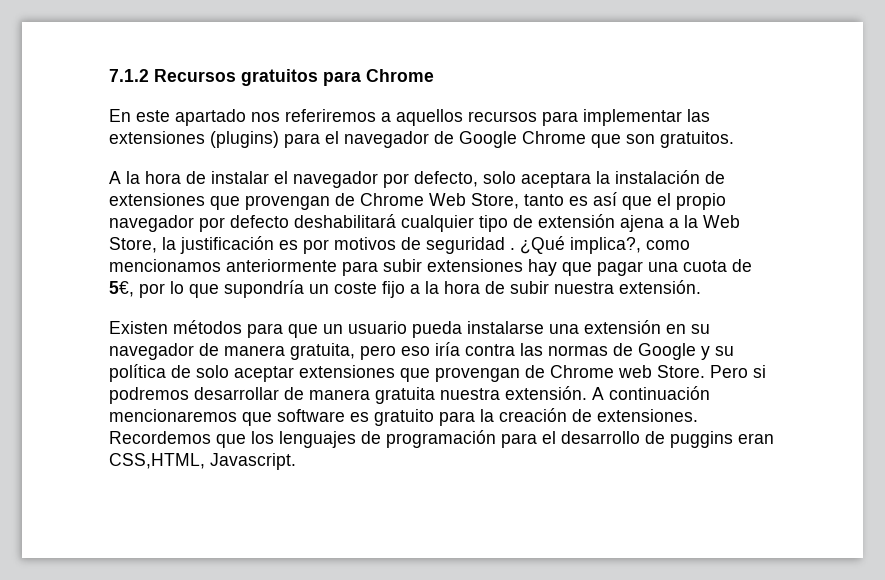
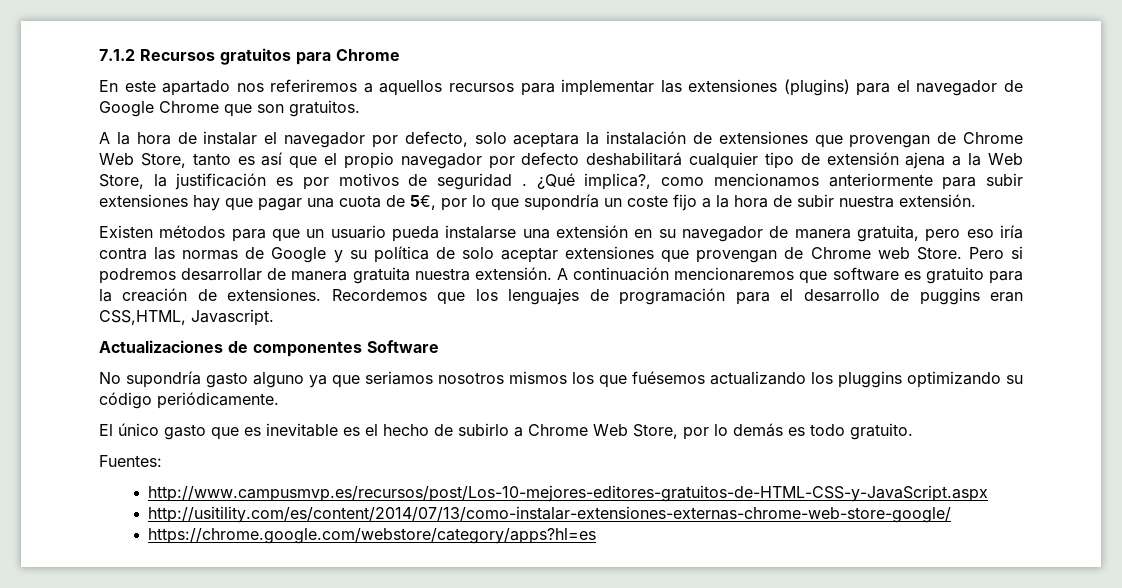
(296, 461) none -> [99,340,439,357] [99,371,1023,388] [99,392,279,409] [99,423,913,440] [99,455,162,467] [148,485,989,502] [148,506,952,523] [148,528,597,544] // Actualizaciones de componentes Software // No supondría gasto alguno ya que seriamos nosotros mismos los que fuésemos actualizando los pluggins optimizando su código periódicamente. // El único gasto que es inevitable es el hecho de subirlo a Chrome Web Store, por lo demás es todo gratuito. // Fuentes: // http://www.campusmvp.es/recursos/post/Los-10-mejores-editores-gratuitos-de-HTML-CSS-y-JavaScript.aspx // http://usitility.com/es/content/2014/07/13/como-instalar-extensiones-externas-chrome-web-store-google/ // https://chrome.google.com/webstore/category/apps?hl=es

